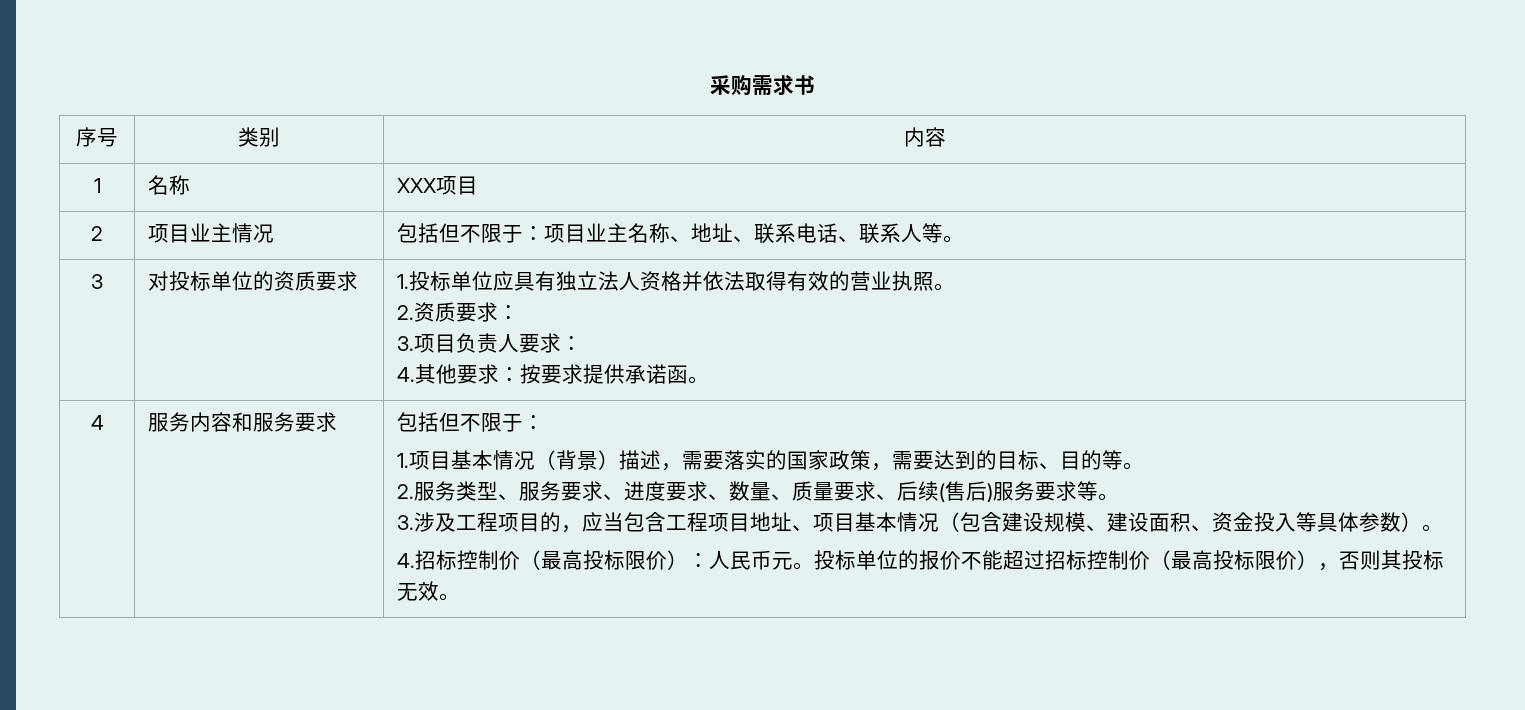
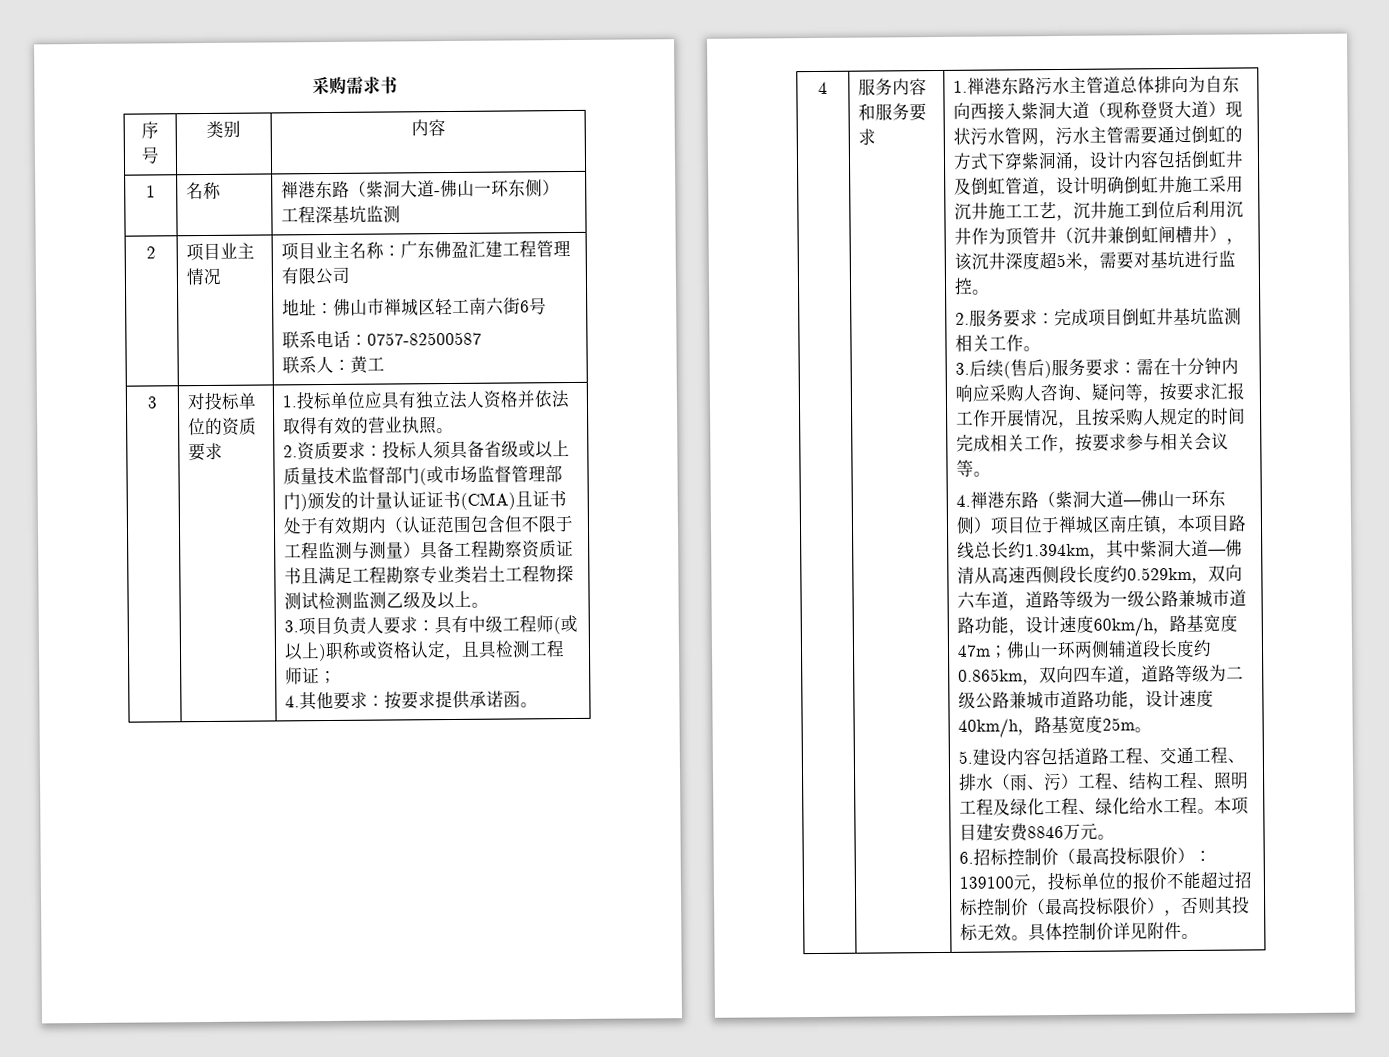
[397,176,479,195] [91,226,103,241] [148,223,275,243] [397,223,965,244] XXX项目 // 2 | 项目业主情况 | 包括但不限于：项目业主名称、地址、联系电话、联系人等。 -> [281,179,561,199] [281,205,402,224] [146,246,156,259] [186,242,256,262] [186,267,222,286] [281,239,572,261] [281,266,351,286] [282,297,548,317] [282,330,483,349] [282,355,386,374] 禅港东路（紫洞大道-佛山一环东侧）工程深基坑监测 // 2 | 项目业主情况 | 项目业主名称：广东佛盈汇建工程管理有限公司 // 地址：佛山市禅城区轻工南六街6号 // 联系电话：0757-82500587 // 联系人：黄工
(520, 312) none -> [382,440,571,460] [283,465,564,486] [283,490,568,512] [283,514,575,535] [284,539,575,560] [284,564,575,585] [284,590,490,610] 投标人须具备省级或以上质量技术监督部门(或市场监督管理部门)颁发的计量认证证书(CMA)且证书处于有效期内（认证范围包含但不限于工程监测与测量）具备工程勘察资质证书且满足工程勘察专业类岩土工程物探测试检测监测乙级及以上。
(583, 343) none -> [434,614,579,635] [284,640,566,662] [285,667,338,685] 具有中级工程师(或以上)职称或资格认定，且具检测工程师证；
[397,412,545,432] [397,450,1145,471] [397,481,898,501] 包括但不限于： // 1.项目基本情况（背景）描述，需要落实的国家政策，需要达到的目标、目的等。 // 2.服务类型、服务要求、进度要求、数量、质量要求、 -> [953,75,1241,95] [953,100,1244,121] [953,125,1244,147] [953,150,1245,171] [954,175,1245,197] [954,200,1245,222] [954,225,1245,246] [954,250,1237,271] [954,277,991,295] [955,307,1243,328] [955,334,1042,352] [955,362,971,375] 1.禅港东路污水主管道总体排向为自东向西接入紫洞大道（现称登贤大道）现状污水管网，污水主管需要通过倒虹的方式下穿紫洞涌，设计内容包括倒虹井及倒虹管道，设计明确倒虹井施工采用沉井施工工艺，沉井施工到位后利用沉井作为顶管井（沉井兼倒虹闸槽井），该沉井深度超5米，需要对基坑进行监控。 // 2.服务要求：完成项目倒虹井基坑监测相关工作。 // 3.
[1077,481,1120,501] [397,512,1444,533] [397,553,416,568] 等。 // 3.涉及工程项目的，应当包含工程项目地址、项目基本情况（包含建设规模、建设面积、资金投入等具体参数）。 // 4. -> [1119,357,1240,376] [955,382,1246,403] [956,407,1247,429] [956,432,1230,454] [956,459,992,477] [956,489,1227,509] [956,514,1248,535] [957,539,1244,560] [957,564,1244,584] [957,589,1248,611] [957,614,1239,637] [957,639,1213,659] [958,664,1245,686] [958,689,1215,710] [958,715,1153,738] [958,746,1246,766] [959,771,1250,791] [959,796,1250,816] [959,822,1116,842] [959,851,975,864] ：需在十分钟内响应采购人咨询、疑问等，按要求汇报工作开展情况，且按采购人规定的时间完成相关工作，按要求参与相关会议等。 // 4.禅港东路（紫洞大道—佛山一环东侧）项目位于禅城区南庄镇，本项目路线总长约1.394km，其中紫洞大道—佛清从高速西侧段长度约0.529km，双向六车道，道路等级为一级公路兼城市道路功能，设计速度60km/h，路基宽度47m；佛山一环两侧辅道段长度约0.865km，双向四车道，道路等级为二级公路兼城市道路功能，设计速度40km/h，路基宽度25m。 // 5.建设内容包括道路工程、交通工程、排水（雨、污）工程、结构工程、照明工程及绿化工程、绿化给水工程。本项目建安费8846万元。 // 6.
[709,550,815,570] 人民币元。 -> [959,873,1049,893] 139100元，
(461, 597) none -> [1028,922,1200,942] 具体控制价详见附件。

